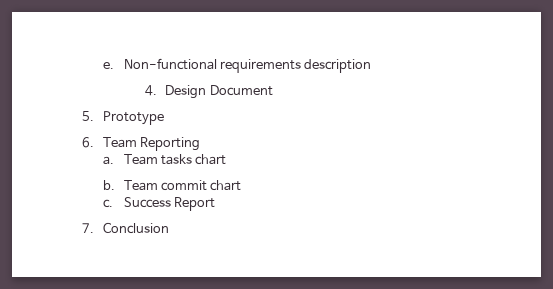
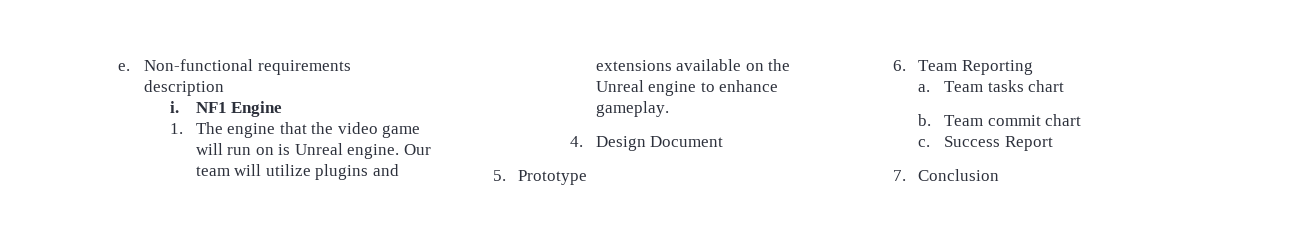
(372, 66) none -> [169,101,283,117] [169,122,421,138] [195,143,432,159] [195,164,399,180] [595,59,791,71] [595,80,779,96] [595,101,669,117] // i. NF1 Engine // 1. The engine that the video game will run on is Unreal engine. Our team will utilize plugins and extensions available on the Unreal engine to enhance gameplay.

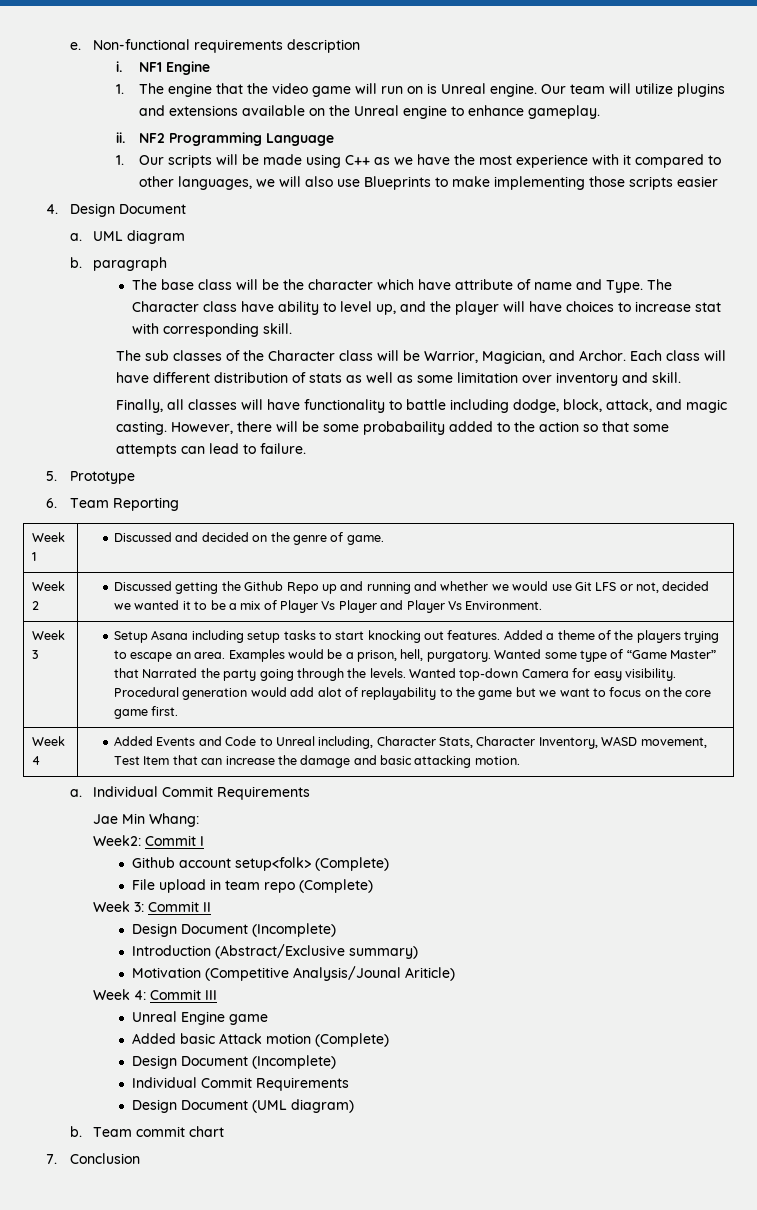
[569,136,724,151] 4. Design Document -> [116,132,335,146] [116,154,722,168] [139,176,719,190] [46,203,186,217] [69,230,185,244] [69,257,167,271] [131,279,672,293] [131,301,721,315] [131,323,292,337] [116,350,727,364] [116,372,682,386] [116,399,728,413] [116,421,670,435] [116,443,307,457] ii. NF2 Programming Language // 1. Our scripts will be made using C++ as we have the most experience with it compared to other languages, we will also use Blueprints to make implementing those scripts easier // 4. Design Document // a. UML diagram // b. paragraph // The base class will be the character which have attribute of name and Type. The Character class have ability to level up, and the player will have choices to increase stat with corresponding skill. // The sub classes of the Character class will be Warrior, Magician, and Archor. Each class will have different distribution of stats as well as some limitation over inventory and skill. // Finally, all classes will have functionality to battle including dodge, block, attack, and magic casting. However, there will be some probabaility added to the action so that some attempts can lead to failure.
[918,80,1065,92] // a. Team tasks chart -> [32,532,66,542] [32,552,37,561] [114,532,384,545] [32,581,66,591] [32,601,40,610] [114,581,710,594] [114,600,543,613] [32,630,66,640] [32,650,40,659] [114,630,720,643] [114,649,717,662] [114,668,676,681] [114,687,712,700] [114,706,179,719] [32,736,66,746] [32,756,41,765] [114,736,707,749] [114,755,520,768] [69,786,310,800] [92,813,199,827] [92,835,204,846] [131,857,389,871] [131,879,373,893] [92,901,211,912] [131,923,336,937] [131,944,418,959] [131,966,455,981] [92,989,217,1000] [131,1011,268,1025] [131,1033,389,1047] [131,1055,336,1069] [131,1077,349,1091] [131,1099,354,1113] // Week 1 | Discussed and decided on the genre of game. // Week 2 | Discussed getting the Github Repo up and running and whether we would use Git LFS or not, decided we wanted it to be a mix of Player Vs Player and Player Vs Environment. // Week 3 | Setup Asana including setup tasks to start knocking out features. Added a theme of the players trying to escape an area. Examples would be a prison, hell, purgatory. Wanted some type of “Game Master” that Narrated the party going through the levels. Wanted top-down Camera for easy visibility. Procedural generation would add alot of replayability to the game but we want to focus on the core game first. // Week 4 | Added Events and Code to Unreal including, Character Stats, Character Inventory, WASD movement, Test Item that can increase the damage and basic attacking motion. // a. Individual Commit Requirements // Jae Min Whang: // Week2: Commit I // Github account setup<folk> (Complete) // File upload in team repo (Complete) // Week 3: Commit II // Design Document (Incomplete) // Introduction (Abstract/Exclusive summary) // Motivation (Competitive Analysis/Jounal Ariticle) // Week 4: Commit III // Unreal Engine game // Added basic Attack motion (Complete) // Design Document (Incomplete) // Individual Commit Requirements // Design Document (UML diagram)
[918,136,1053,151] // c. Success Report -> (224, 1131) none

